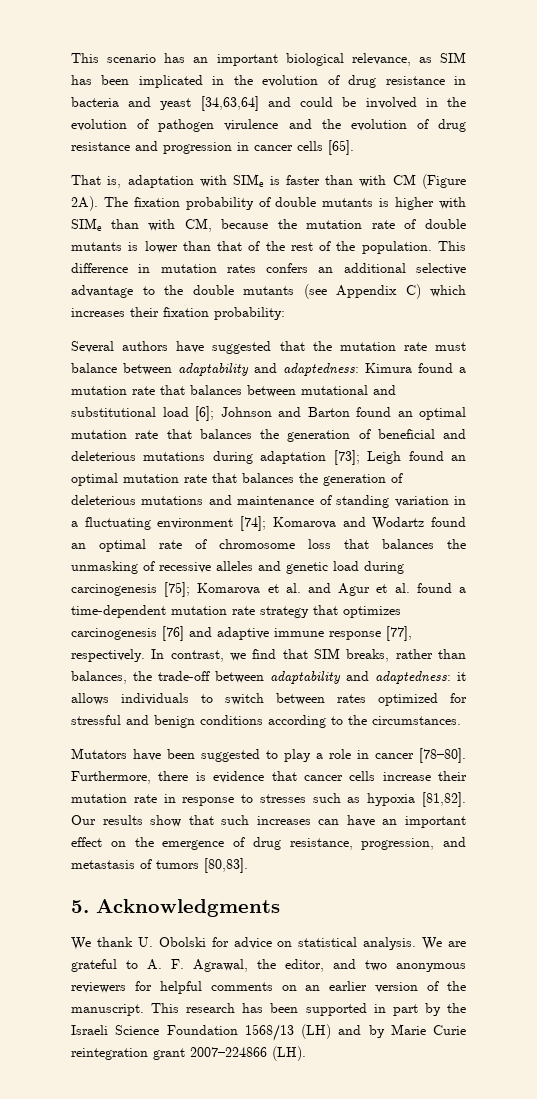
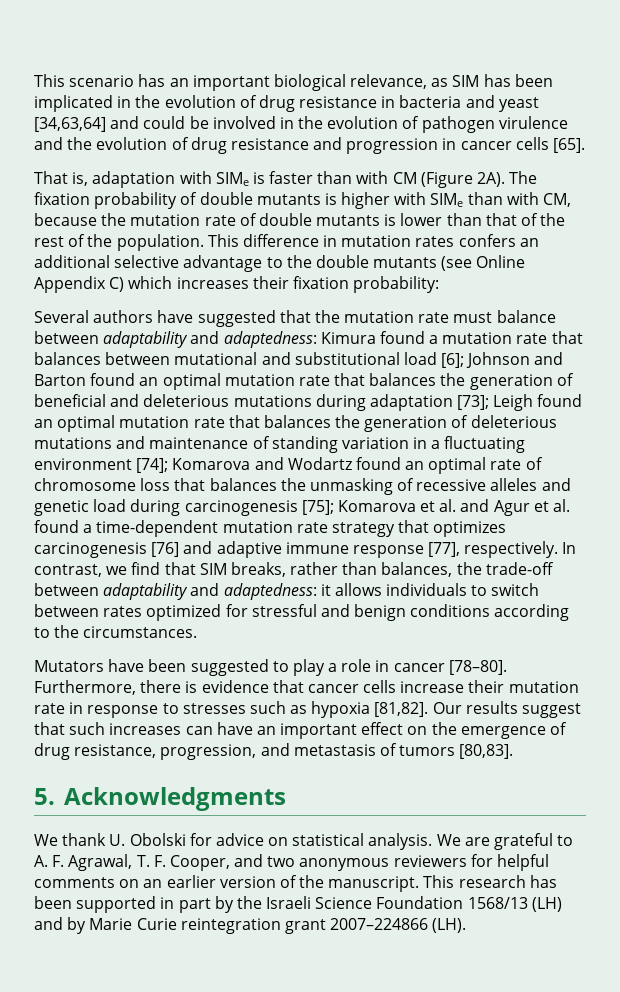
(327, 291) none -> [476,255,526,268] Online
[150,815,182,827] show -> [522,703,582,718] suggest
[257,959,324,972] the editor, -> [136,855,230,871] T. F. Cooper,

